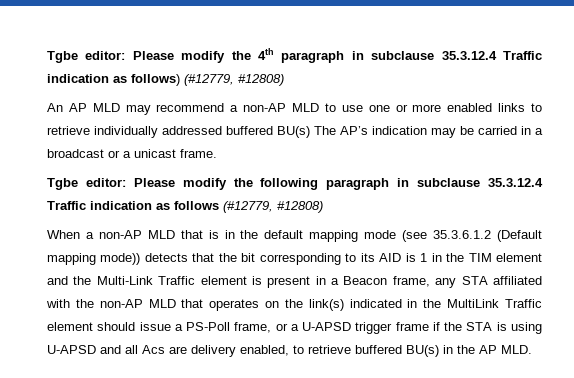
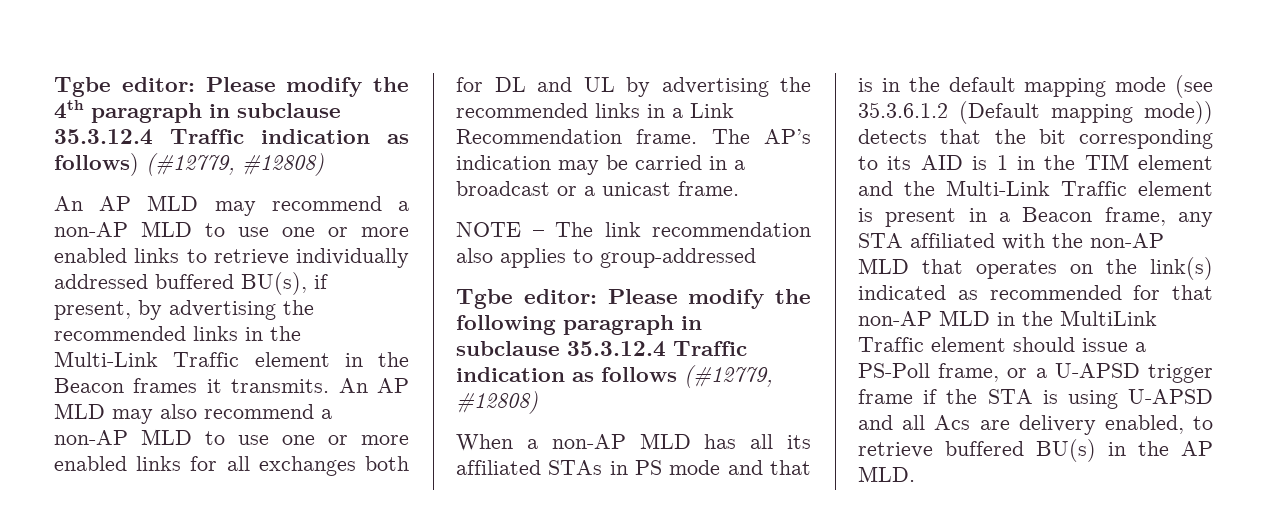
[277,126,310,138] BU(s) -> [241,272,328,295] [54,300,314,320] [54,326,301,341] [54,351,409,367] [54,378,409,393] [54,403,332,424] [54,429,409,445] [54,456,409,476] [456,77,811,97] [456,103,734,118] [456,129,698,144] BU(s), if present, by advertising the recommended links in the Multi-Link Traffic element in the Beacon frames it transmits. An AP MLD may also recommend a non-AP MLD to use one or more enabled links for all exchanges both for DL and UL by advertising the recommended links in a Link Recommendation frame.
(217, 153) none -> [456,222,811,237] [456,248,756,268] // NOTE – The link recommendation also applies to group-addressed
(175, 234) none -> [704,434,811,449] [456,460,763,475] has all its affiliated STAs in PS mode and
(402, 303) none -> [957,285,1213,300] [858,310,990,326] as recommended for that non-AP MLD

